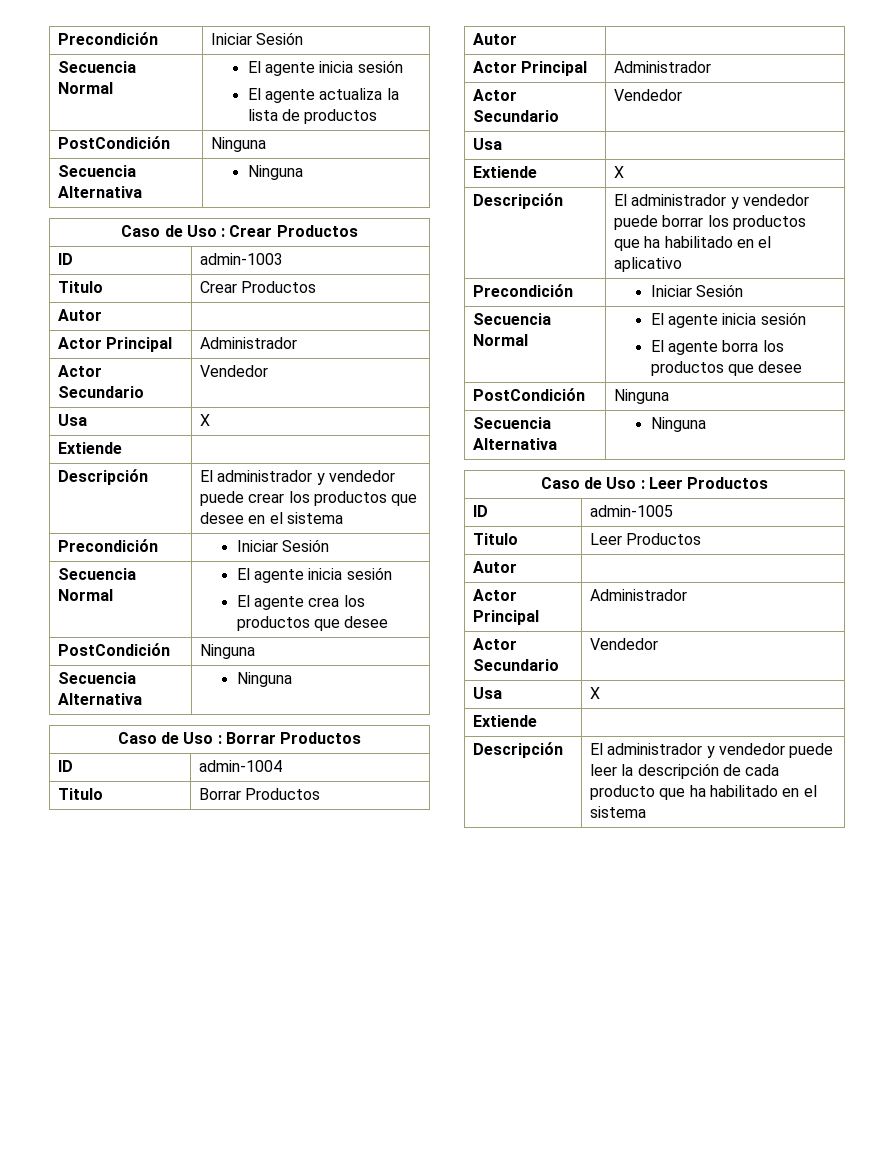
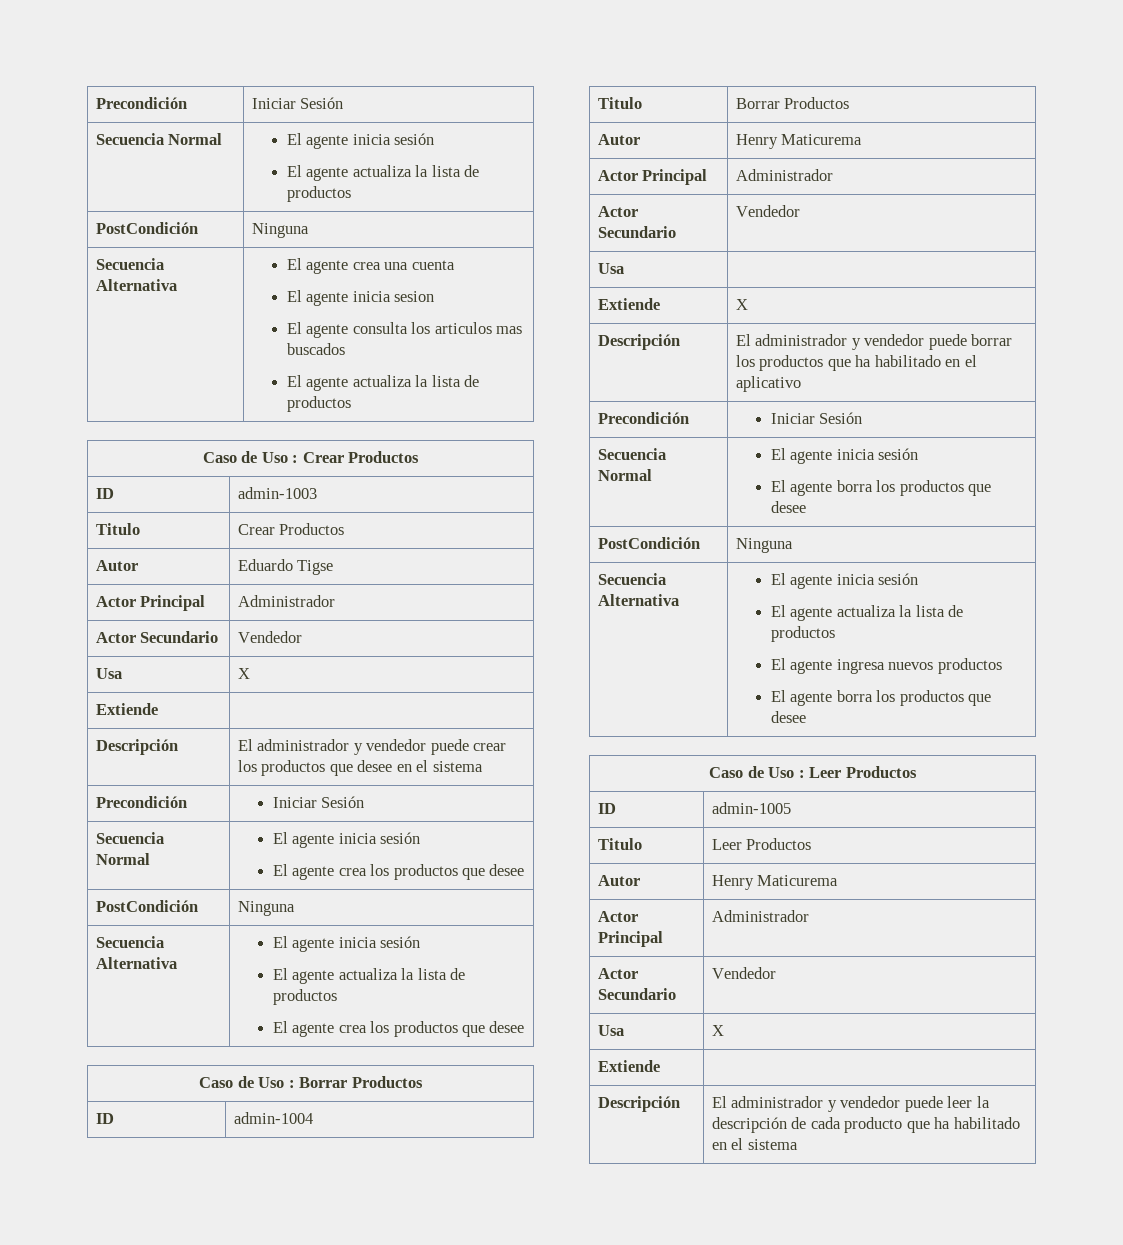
[247,165,303,180] Ninguna -> [286,258,455,274] [286,290,435,306] [286,322,522,338] [286,343,345,355] [286,375,479,391] [286,396,351,412] El agente crea una cuenta // El agente inicia sesion // El agente consulta los articulos mas buscados // El agente actualiza la lista de productos
(102, 315) none -> [237,559,334,575] Eduardo Tigse
[236,672,292,687] Ninguna -> [272,936,421,952] [272,968,465,984] [272,989,337,1005] [272,1021,525,1037] El agente inicia sesión // El agente actualiza la lista de productos // El agente crea los productos que desee
(517, 39) none -> [735,134,863,149] Henry Maticurema
[650,417,706,432] Ninguna -> [770,573,919,589] [770,605,963,621] [770,626,835,642] [770,658,1002,674] [770,690,991,706] [770,711,806,723] El agente inicia sesión // El agente actualiza la lista de productos // El agente ingresa nuevos productos // El agente borra los productos que desee
(517, 567) none -> [711,875,839,890] Henry Maticurema

